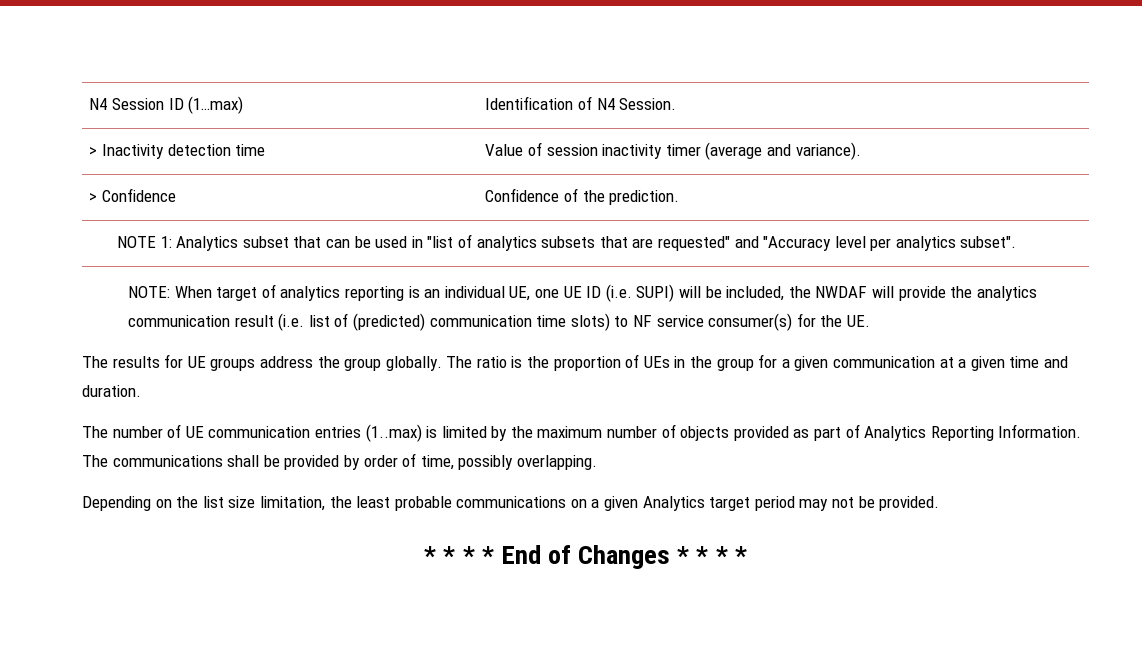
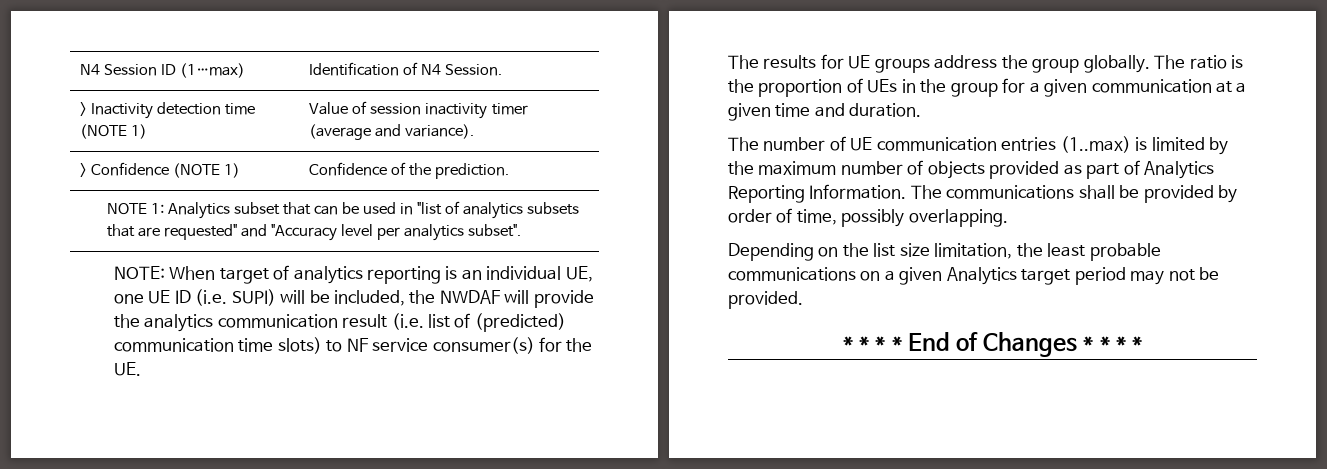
(266, 150) none -> [80,124,148,139] (NOTE 1)
(177, 195) none -> [173,163,241,178] (NOTE 1)

